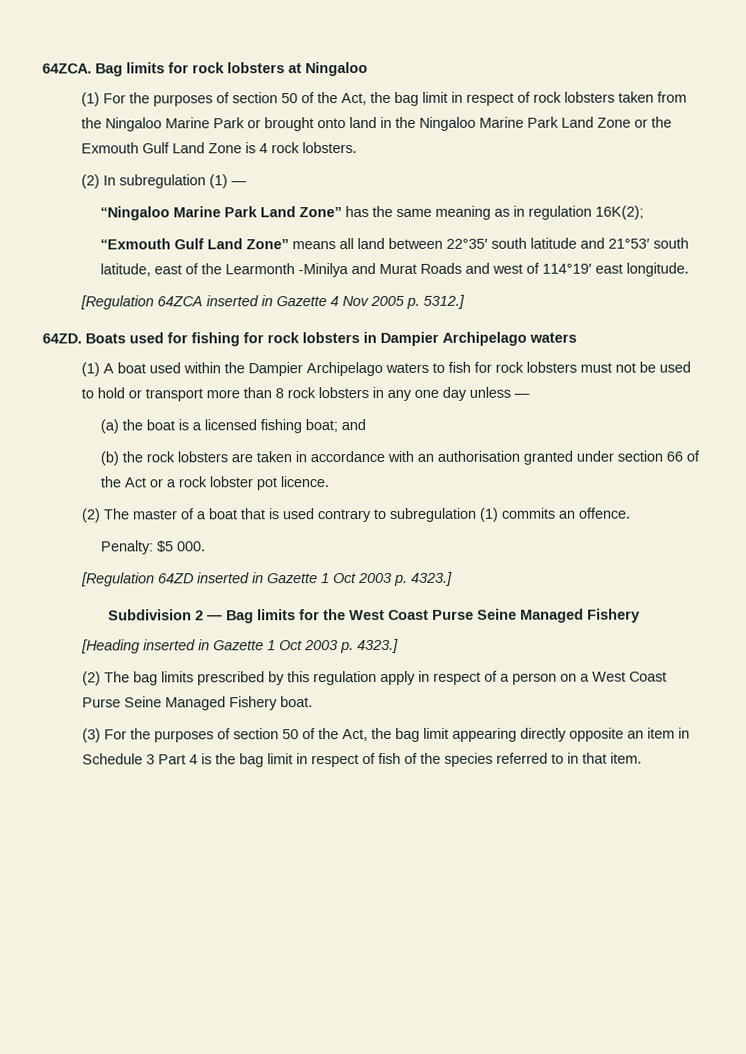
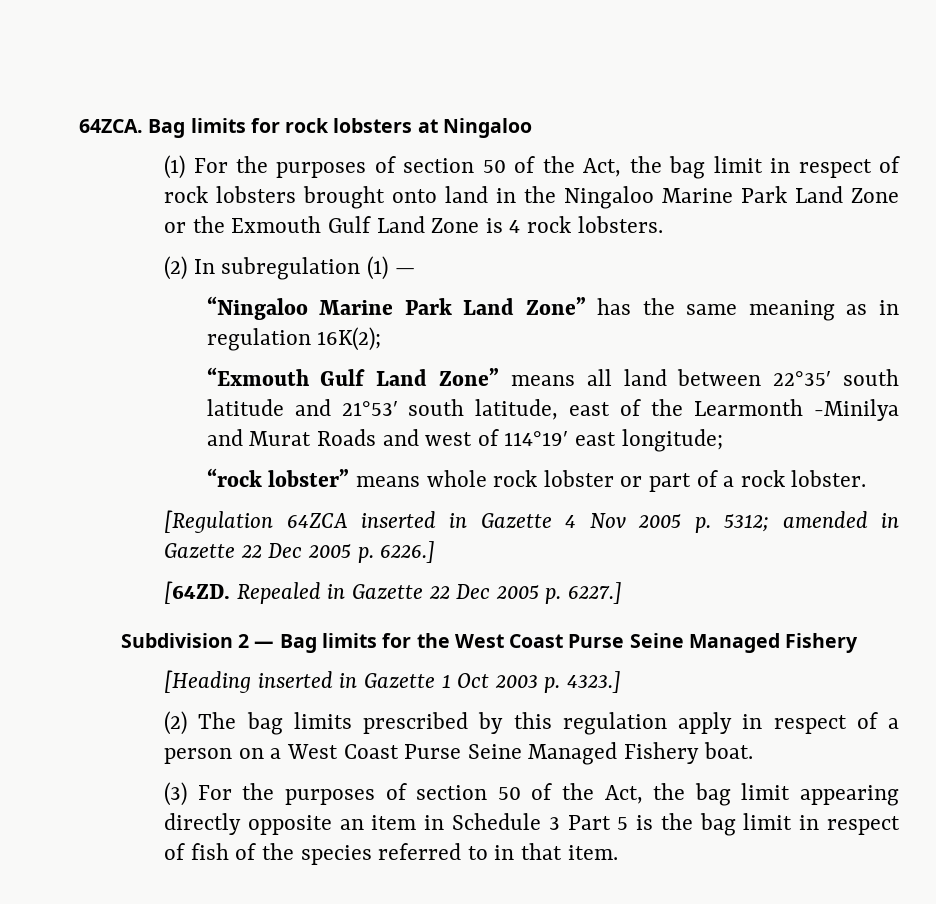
[617,91,687,103] [80,117,261,132] taken from the Ningaloo Marine Park or -> (297, 194) none
[625,262,689,277] longitude. -> [621,429,723,452] [206,468,867,492] longitude; // “rock lobster” means whole rock lobster or part of a rock lobster.
[422,294,465,309] [42,331,577,347] [80,361,691,377] [80,386,530,402] [99,419,366,434] [99,450,700,466] [99,476,329,491] [80,507,630,523] [100,540,206,555] [80,571,453,587] 5312.] // 64ZD. Boats used for fishing for rock lobsters in Dampier Archipelago waters // (1) A boat used within the Dampier Archipelago waters to fish for rock lobsters must not be used to hold or transport more than 8 rock lobsters in any one day unless — // (a) the boat is a licensed fishing boat; and // (b) the rock lobsters are taken in accordance with an authorisation granted under section 66 of the Act or a rock lobster pot licence. // (2) The master of a boat that is used contrary to subregulation (1) commits an offence. // Penalty: $5 000. // [Regulation 64ZD inserted in Gazette 1 Oct 2003 p. 4323.] -> [724,511,899,532] [164,541,436,563] [164,581,623,604] 5312; amended in Gazette 22 Dec 2005 p. 6226.] // [64ZD. Repealed in Gazette 22 Dec 2005 p. 6227.]
[188,754,198,765] 4 -> [617,817,629,830] 5

